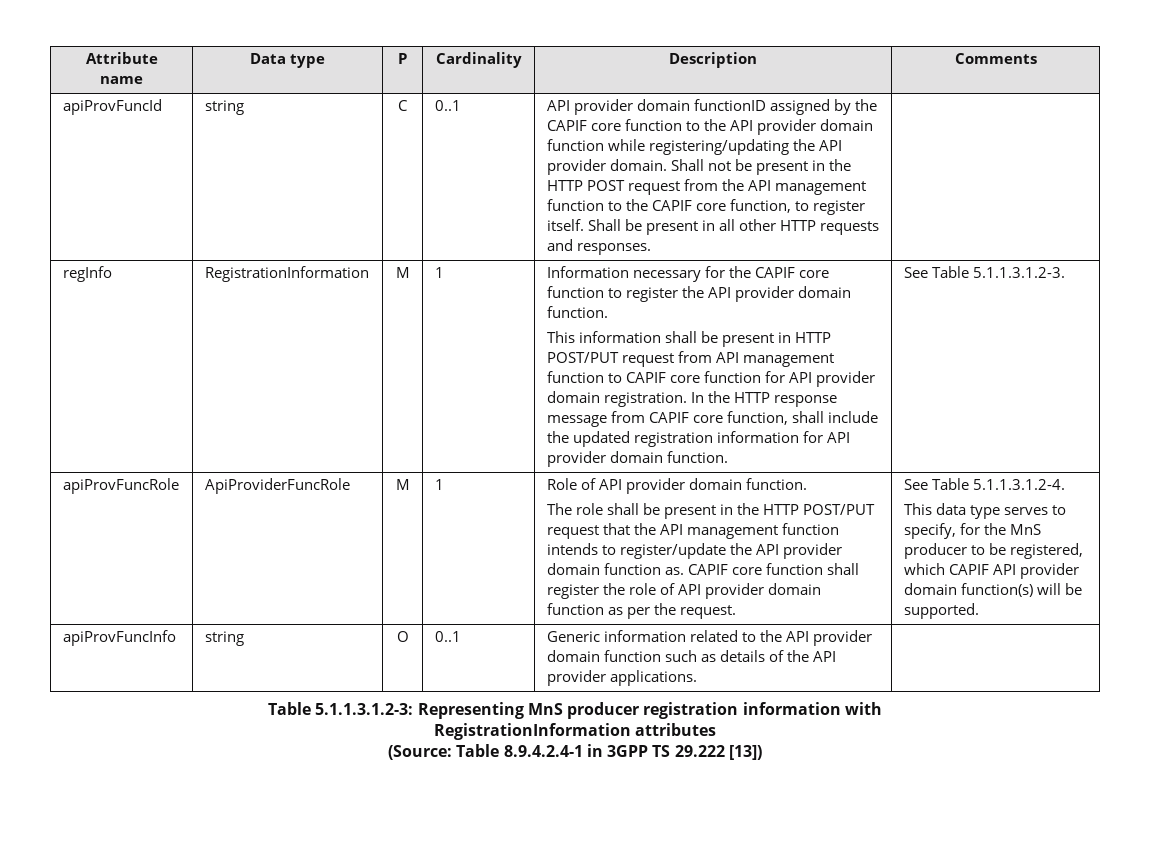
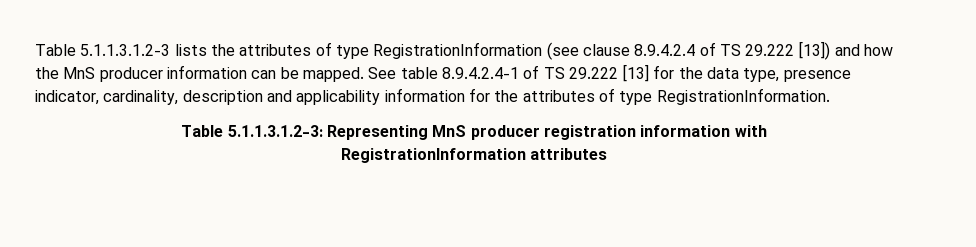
[85,52,158,64] [100,76,143,84] [250,53,325,68] [398,53,407,64] [435,52,522,68] [669,52,758,68] [954,53,1037,64] [62,99,162,115] [204,100,244,115] [398,100,408,111] [434,100,461,111] [546,99,877,115] [546,119,873,135] [546,139,842,155] [546,159,851,175] [546,179,866,195] [546,199,865,215] [546,219,879,235] [546,239,651,255] [62,266,112,282] [204,266,369,282] [395,267,410,278] [434,267,444,278] [546,266,829,282] [546,286,851,302] [546,306,608,318] [546,331,831,347] [546,351,834,367] [546,371,875,387] [546,391,837,407] [546,411,878,427] [546,431,850,447] [546,451,728,467] [903,266,1065,278] [62,478,179,494] [204,478,350,494] [395,479,410,490] [434,479,444,490] [546,478,807,494] [546,503,875,519] [546,523,839,539] [546,543,842,559] [546,563,859,575] [546,583,821,599] [546,603,736,619] [903,478,1065,490] [903,503,1066,519] [903,523,1041,539] [903,543,1083,559] [903,563,1079,579] [903,583,1082,597] [903,603,979,619] [62,630,176,646] [204,631,244,646] [396,631,409,642] [434,631,461,642] [546,630,872,646] [546,650,836,662] [546,670,697,686] Attribute name | Data type | P | Cardinality | Description | Comments // apiProvFuncId | string | C | 0..1 | API provider domain functionID assigned by the CAPIF core function to the API provider domain function while registering/updating the API provider domain. Shall not be present in the HTTP POST request from the API management function to the CAPIF core function, to register itself. Shall be present in all other HTTP requests and responses. | // regInfo | RegistrationInformation | M | 1 | Information necessary for the CAPIF core function to register the API provider domain function. // This information shall be present in HTTP POST/PUT request from API management function to CAPIF core function for API provider domain registration. In the HTTP response message from CAPIF core function, shall include the updated registration information for API provider domain function. | See Table 5.1.1.3.1.2-3. // apiProvFuncRole | ApiProviderFuncRole | M | 1 | Role of API provider domain function. // The role shall be present in the HTTP POST/PUT request that the API management function intends to register/update the API provider domain function as. CAPIF core function shall register the role of API provider domain function as per the request. | See Table 5.1.1.3.1.2-4. // This data type serves to specify, for the MnS producer to be registered, which CAPIF API provider domain function(s) will be supported. // apiProvFuncInfo | string | O | 0..1 | Generic information related to the API provider domain function such as details of the API provider applications. | -> [35,41,894,60] [35,64,851,82] [35,88,830,105] Table 5.1.1.3.1.2-3 lists the attributes of type RegistrationInformation (see clause 8.9.4.2.4 of TS 29.222 [13]) and how the MnS producer information can be mapped. See table 8.9.4.2.4-1 of TS 29.222 [13] for the data type, presence indicator, cardinality, description and applicability information for the attributes of type RegistrationInformation.
[387,744,763,760] // (Source: Table 8.9.4.2.4-1 in 3GPP TS 29.222 [13]) -> (608, 154) none

